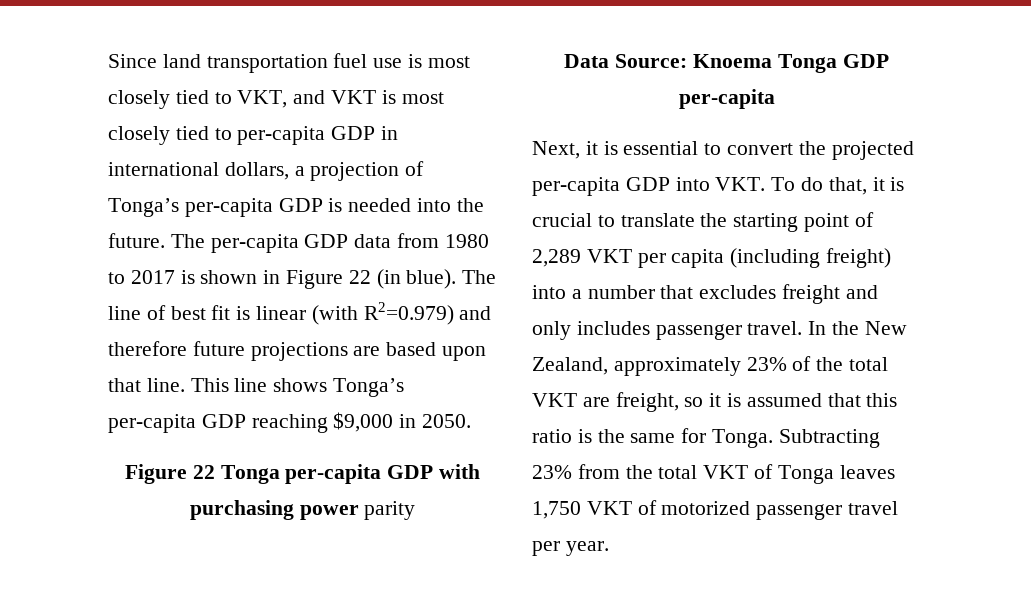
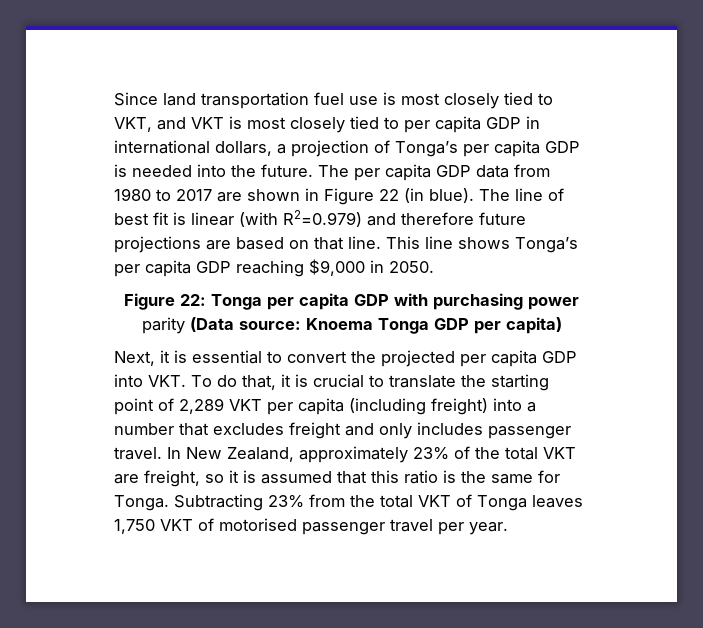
[237,126,326,145] per-capita -> [404,116,481,133] per capita
[184,198,273,217] per-capita -> [463,140,540,157] per capita
[210,234,299,253] per-capita -> [354,164,431,181] per capita
[180,270,195,284] is -> [217,192,242,202] are
[442,346,487,361] upon -> [289,240,309,249] on
[108,414,196,433] per-capita -> [114,260,191,277] per capita
[192,464,382,484] 22 Tonga per-capita -> [180,293,349,310] 22: Tonga per capita
[564,54,688,68] // Data Source: -> [189,317,301,332] (Data source:
[678,89,775,109] per-capita -> [473,317,562,334] per capita)
[532,177,620,196] per-capita -> [460,350,537,367] per capita
[832,321,860,335] the -> (181, 453) none
[661,501,751,515] motorized -> [219,518,297,531] motorised

